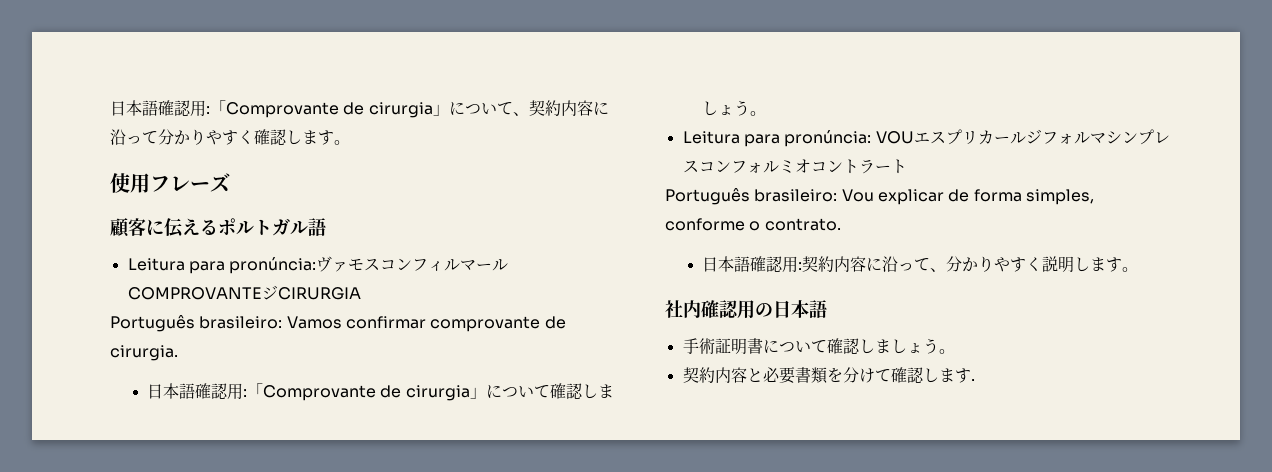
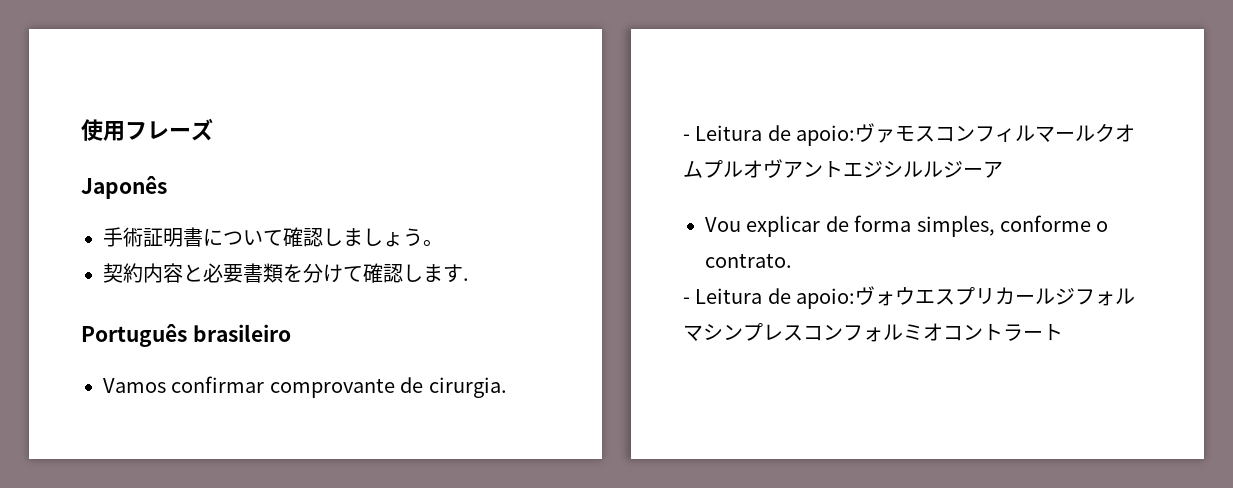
[110,100,609,118] [110,129,350,145] [110,173,230,193] [110,218,326,238] [127,256,509,274] [127,285,361,300] [110,315,566,332] [110,345,178,361] [147,383,614,401] [702,100,767,116] [682,129,1170,147] [682,159,907,174] [665,188,1094,205] [665,218,841,231] [702,256,1139,273] [665,300,827,319] 日本語確認用:「Comprovante de cirurgia」について、契約内容に沿って分かりやすく確認します。 // 使用フレーズ // 顧客に伝えるポルトガル語 // Leitura para pronúncia:ヴァモスコンフィルマールCOMPROVANTEジCIRURGIA // Português brasileiro: Vamos confirmar comprovante de cirurgia. // 日本語確認用:「Comprovante de cirurgia」について確認しましょう。 // Leitura para pronúncia: VOUエスプリカールジフォルマシンプレスコンフォルミオコントラート // Português brasileiro: Vou explicar de forma simples, conforme o contrato. // 日本語確認用:契約内容に沿って、分かりやすく説明します。 // 社内確認用の日本語 -> [81,118,213,141] [81,176,167,199] 使用フレーズ // Japonês
(975, 380) none -> [81,324,291,347] [103,376,507,398] [683,123,1136,146] [683,159,1003,178] [705,215,1109,237] [705,253,792,268] [683,286,1136,309] [683,323,1063,342] // Português brasileiro // Vamos confirmar comprovante de cirurgia. // - Leitura de apoio:ヴァモスコンフィルマールクオムプルオヴアントエジシルルジーア // Vou explicar de forma simples, conforme o contrato. // - Leitura de apoio:ヴォウエスプリカールジフォルマシンプレスコンフォルミオコントラート

